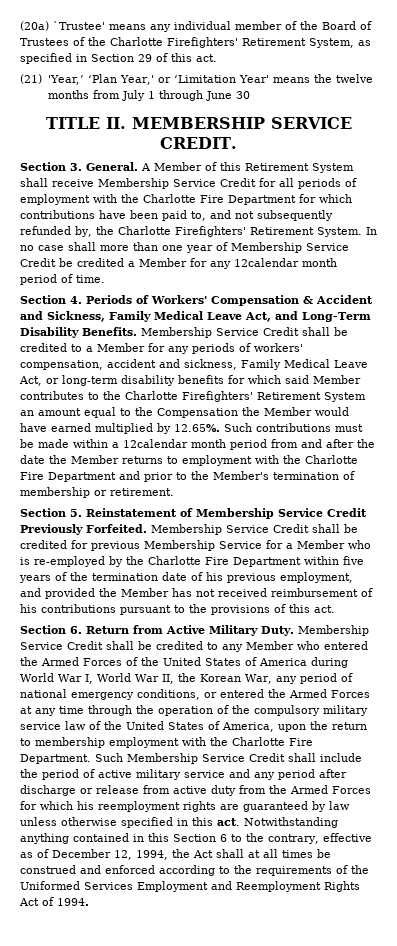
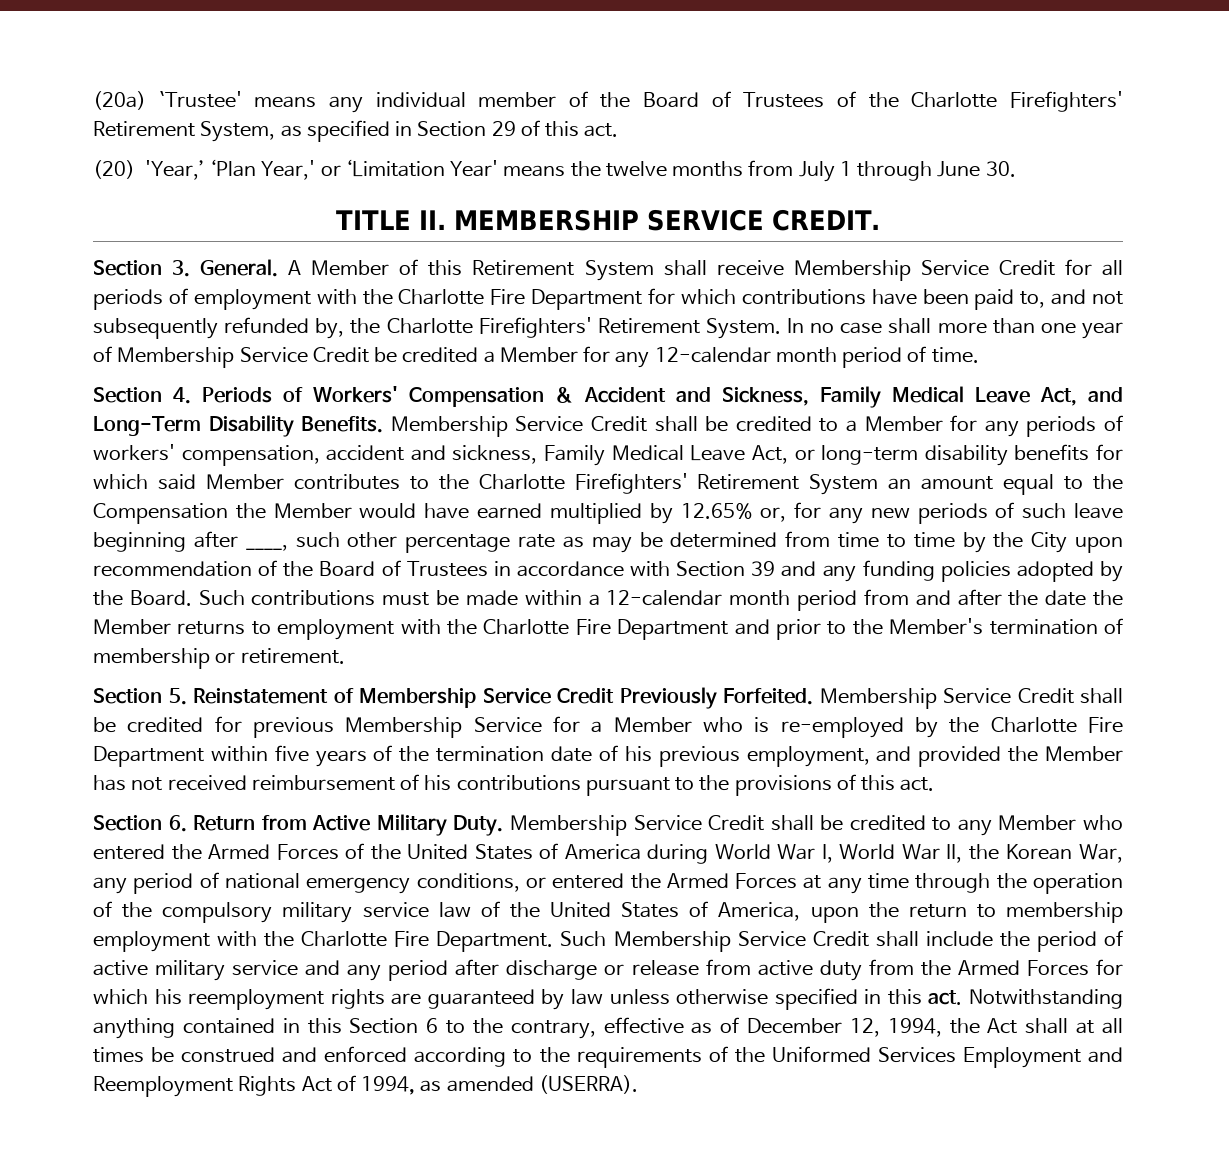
[20,74,42,84] (21) -> [93,160,135,179] (20)
[235,91,250,99] 30 -> [985,161,1016,177] 30.
[234,258,299,267] 12calendar -> [654,347,771,363] 12-calendar
[174,424,220,432] 12.65%. -> [680,502,1123,524] [93,531,1124,553] [93,560,1123,582] [93,590,192,606] 12.65% or, for any new periods of such leave beginning after ____, such other percentage rate as may be determined from time to time by the City upon recommendation of the Board of Trustees in accordance with Section 39 and any funding policies adopted by the Board.
[123,439,188,448] 12calendar -> [606,590,723,606] 12-calendar
[57,898,89,906] 1994. -> [361,1075,638,1095] 1994, as amended (USERRA).

